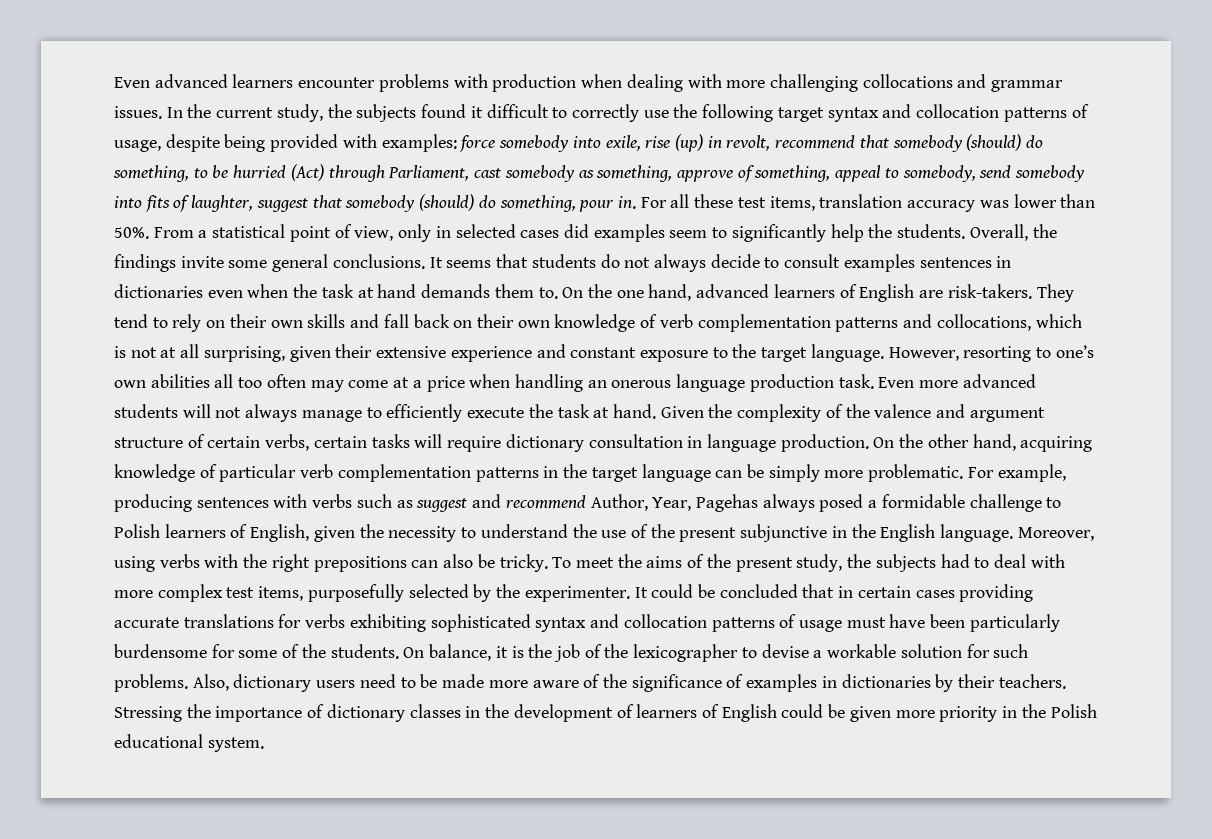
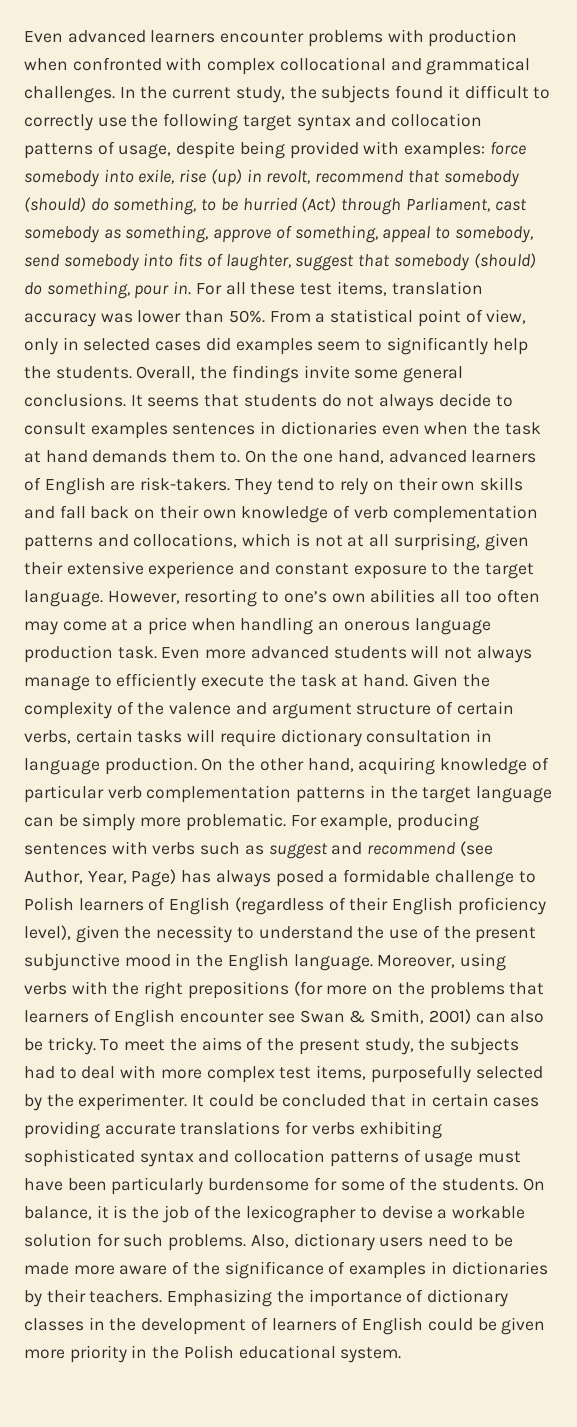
[626,74,1064,92] [114,106,162,119] dealing with more challenging collocations and grammar issues. -> [72,57,531,75] [24,86,115,103] confronted with complex collocational and grammatical challenges.
(586, 502) none -> [459,841,493,856] (see
[695,494,758,512] Pagehas -> [131,869,212,887] Page) has
[250,524,310,542] English, -> [169,897,546,915] [24,925,71,940] English (regardless of their English proficiency level),
(828, 533) none -> [124,954,171,967] mood
(407, 564) none -> [293,981,545,999] [24,1009,471,1027] (for more on the problems that learners of English encounter see Swan & Smith, 2001)
[114,706,182,722] Stressing -> [167,1289,273,1307] Emphasizing

